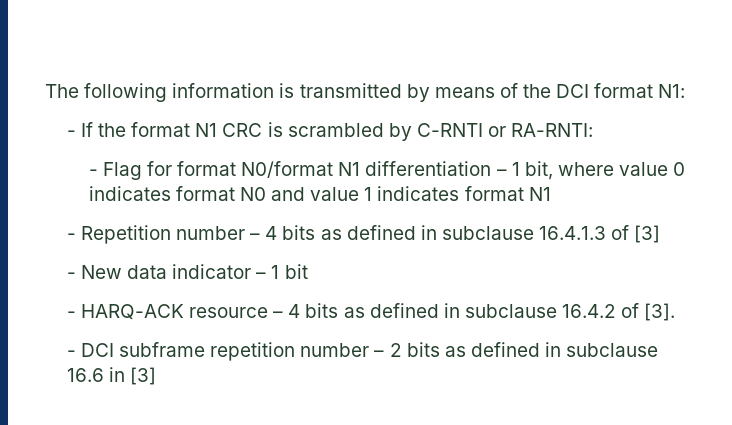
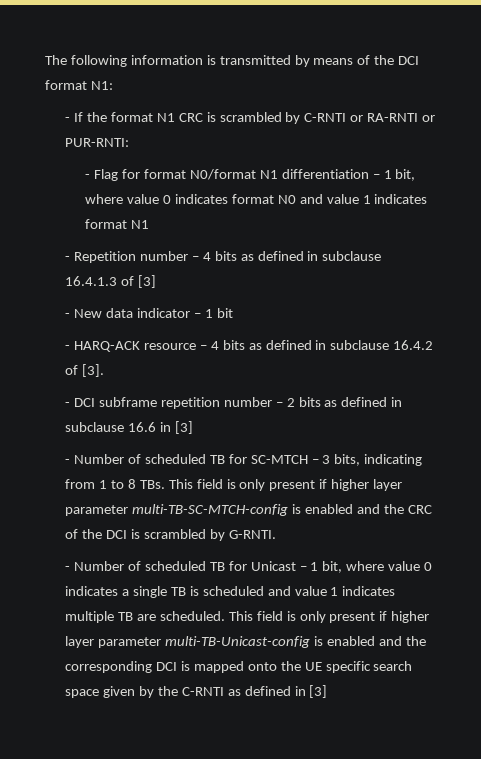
[511,123,594,137] RA-RNTI: -> [367,113,436,122] [65,138,130,147] RA-RNTI or PUR-RNTI:
(157, 376) none -> [65,454,423,466] [65,479,403,491] [65,504,432,516] [65,529,276,541] [65,561,433,573] [65,586,396,598] [65,611,430,623] [65,636,426,648] [65,661,413,673] [65,685,328,698] // - Number of scheduled TB for SC-MTCH – 3 bits, indicating from 1 to 8 TBs. This field is only present if higher layer parameter multi-TB-SC-MTCH-config is enabled and the CRC of the DCI is scrambled by G-RNTI. // - Number of scheduled TB for Unicast – 1 bit, where value 0 indicates a single TB is scheduled and value 1 indicates multiple TB are scheduled. This field is only present if higher layer parameter multi-TB-Unicast-config is enabled and the corresponding DCI is mapped onto the UE specific search space given by the C-RNTI as defined in [3]

